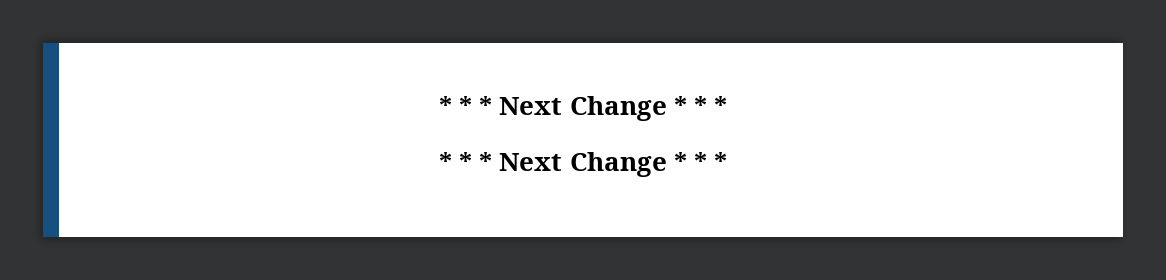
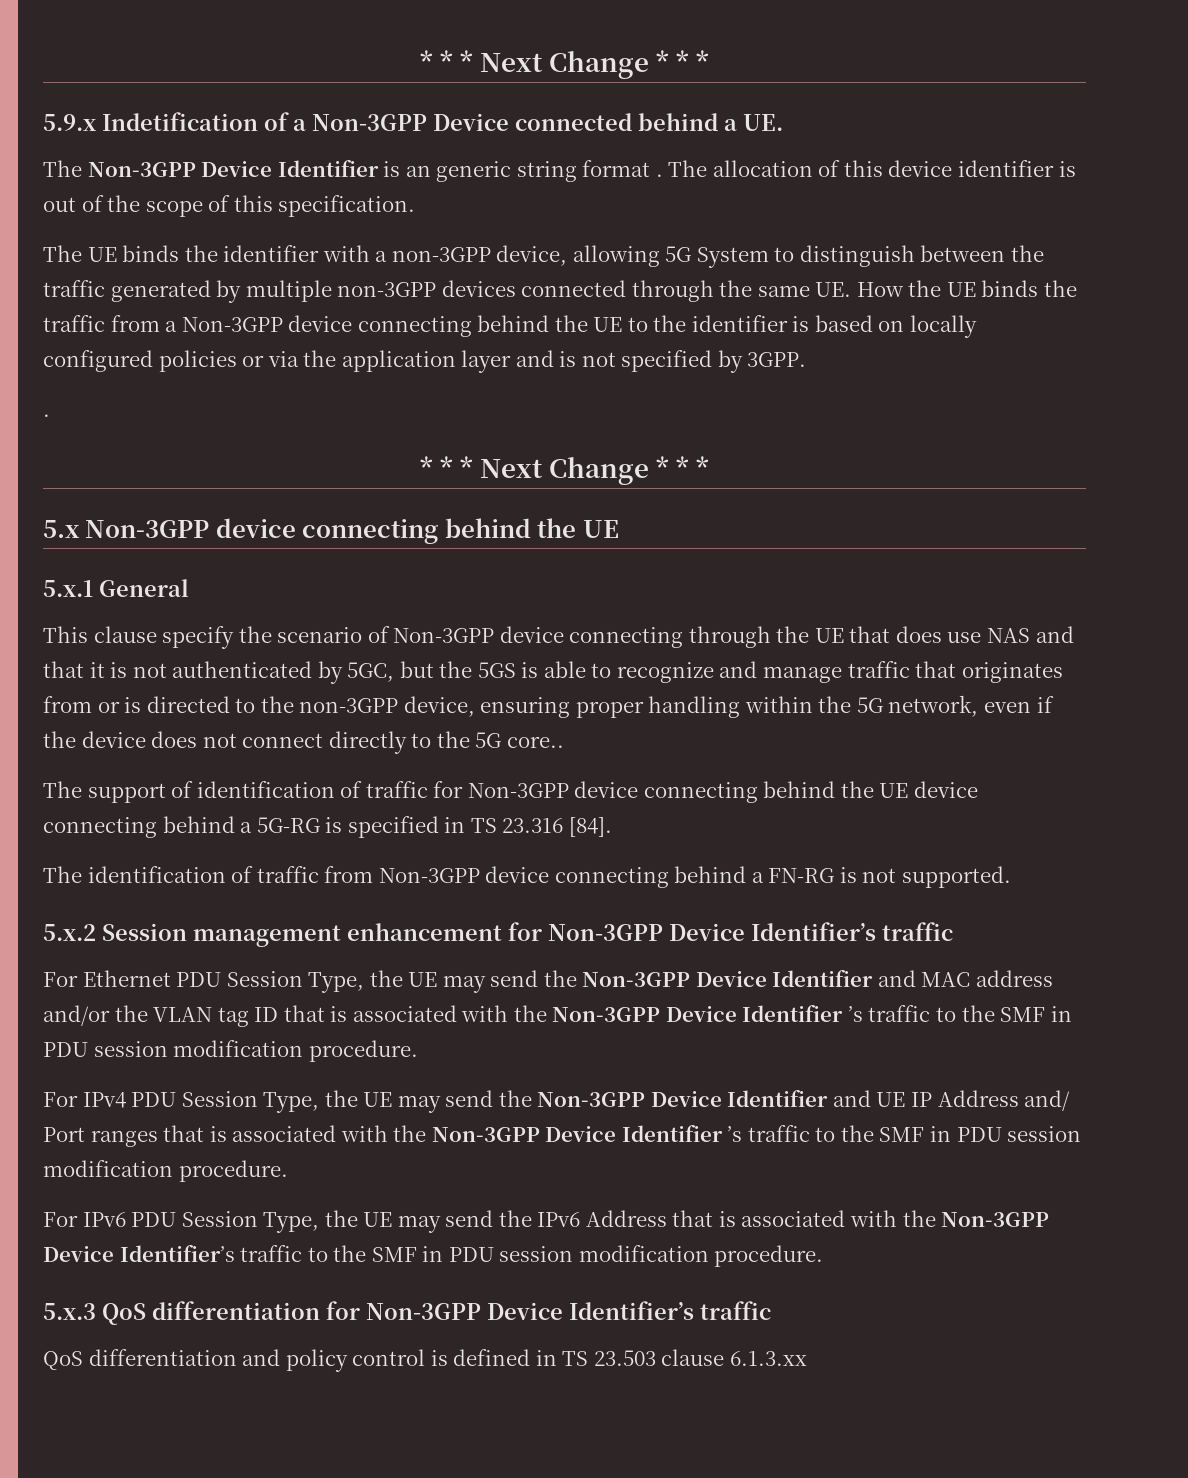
[439,96,727,121] [439,152,727,177] * * * Next Change * * * // * * * Next Change * * * -> [419,50,710,79] [43,112,783,131] [43,160,1076,182] [43,195,416,217] [43,245,1045,268] [43,280,1078,303] [43,315,978,338] [43,350,807,373] [43,414,50,417] [419,456,710,485] [43,518,619,544] [43,579,189,597] [43,626,1074,649] [43,661,1063,684] [43,695,1054,718] [43,731,564,754] [43,781,978,803] [43,816,612,838] [43,866,1011,888] [43,922,953,947] [43,970,1054,993] [43,1005,1072,1027] [43,1040,418,1062] [43,1090,1071,1113] [43,1125,1082,1147] [43,1160,288,1182] [43,1210,1050,1233] [43,1245,824,1267] [43,1301,771,1325] [43,1349,807,1372] * * * Next Change * * * // 5.9.x Indetification of a Non-3GPP Device connected behind a UE. // The Non-3GPP Device Identifier is an generic string format . The allocation of this device identifier is out of the scope of this specification. // The UE binds the identifier with a non-3GPP device, allowing 5G System to distinguish between the traffic generated by multiple non-3GPP devices connected through the same UE. How the UE binds the traffic from a Non-3GPP device connecting behind the UE to the identifier is based on locally configured policies or via the application layer and is not specified by 3GPP. // . // * * * Next Change * * * // 5.x Non-3GPP device connecting behind the UE // 5.x.1 General // This clause specify the scenario of Non-3GPP device connecting through the UE that does use NAS and that it is not authenticated by 5GC, but the 5GS is able to recognize and manage traffic that originates from or is directed to the non-3GPP device, ensuring proper handling within the 5G network, even if the device does not connect directly to the 5G core.. // The support of identification of traffic for Non-3GPP device connecting behind the UE device connecting behind a 5G-RG is specified in TS 23.316 [84]. // The identification of traffic from Non-3GPP device connecting behind a FN-RG is not supported. // 5.x.2 Session management enhancement for Non-3GPP Device Identifier’s traffic // For Ethernet PDU Session Type, the UE may send the Non-3GPP Device Identifier and MAC address and/or the VLAN tag ID that is associated with the Non-3GPP Device Identifier ’s traffic to the SMF in PDU session modification procedure. // For IPv4 PDU Session Type, the UE may send the Non-3GPP Device Identifier and UE IP Address and/ Port ranges that is associated with the Non-3GPP Device Identifier ’s traffic to the SMF in PDU session modification procedure. // For IPv6 PDU Session Type, the UE may send the IPv6 Address that is associated with the Non-3GPP Device Identifier’s traffic to the SMF in PDU session modification procedure. // 5.x.3 QoS differentiation for Non-3GPP Device Identifier’s traffic // QoS differentiation and policy control is defined in TS 23.503 clause 6.1.3.xx

